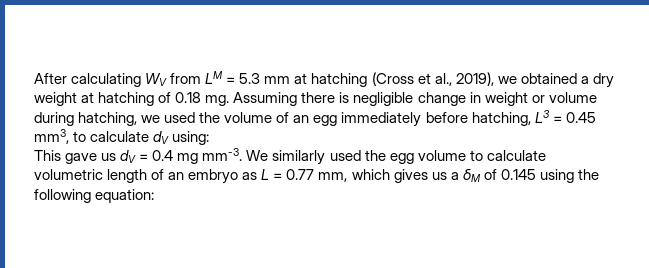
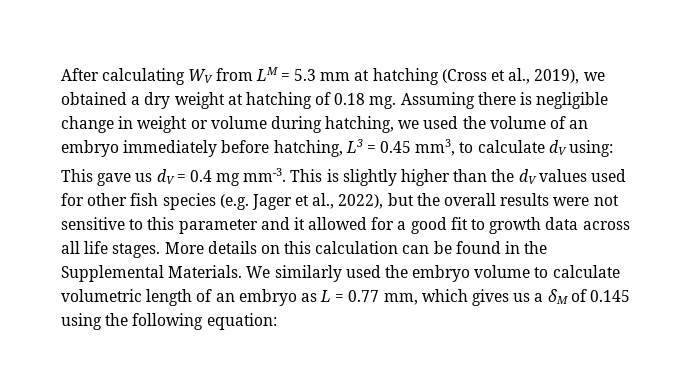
[313,115,338,126] egg -> [61,140,119,157] embryo
(243, 154) none -> [290,169,626,186] [61,193,619,210] [61,217,630,234] [61,241,548,258] [61,265,243,282] This is slightly higher than the dV values used for other fish species (e.g. Jager et al., 2022), but the overall results were not sensitive to this parameter and it allowed for a good fit to growth data across all life stages. More details on this calculation can be found in the Supplemental Materials.
[389,153,414,164] egg -> [412,265,471,282] embryo

